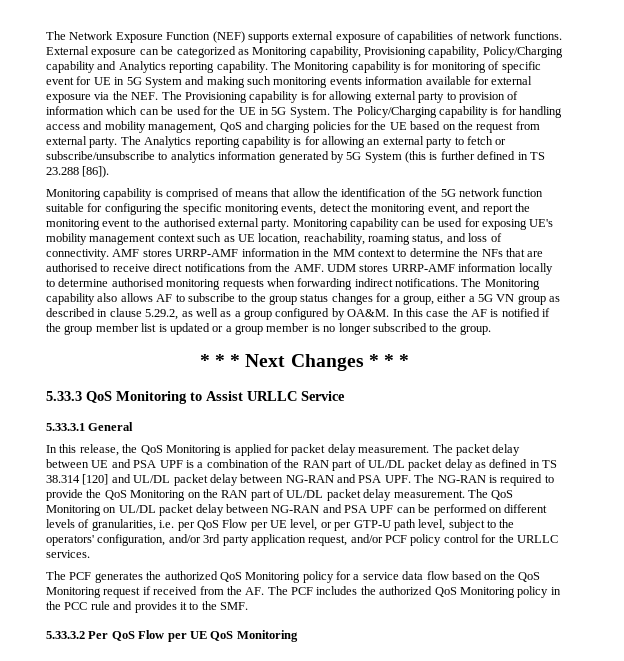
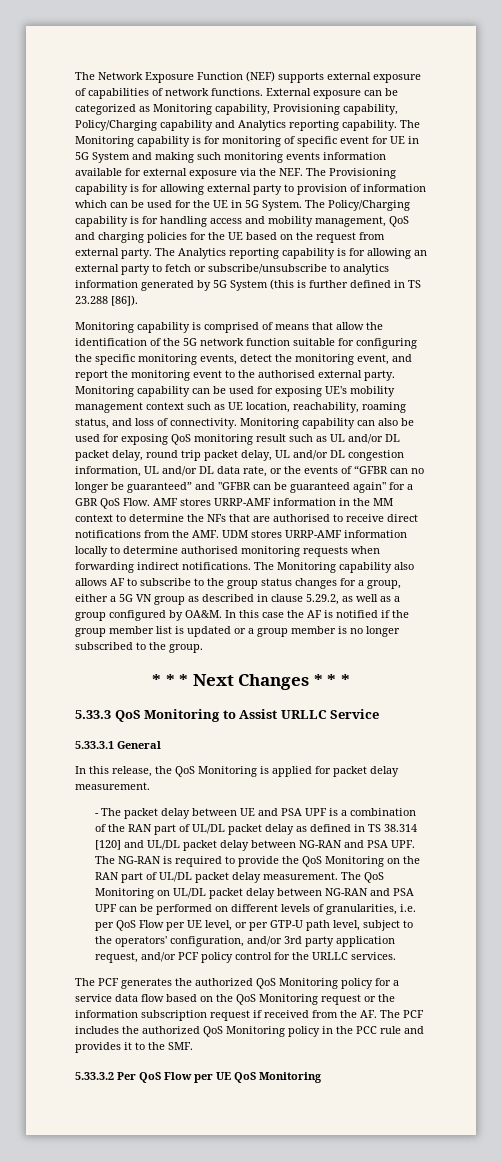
(109, 254) none -> [240,418,414,429] [75,434,400,445] [75,450,404,461] [75,465,424,477] [75,482,413,493] [75,498,150,509] Monitoring capability can also be used for exposing QoS monitoring result such as UL and/or DL packet delay, round trip packet delay, UL and/or DL congestion information, UL and/or DL data rate, or the events of “GFBR can no longer be guaranteed” and "GFBR can be guaranteed again" for a GBR QoS Flow.
(430, 449) none -> [95,813,100,816] // -
(141, 592) none -> [364,994,395,1002] [75,1010,250,1021] or the information subscription request

